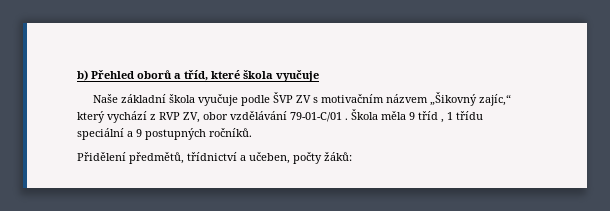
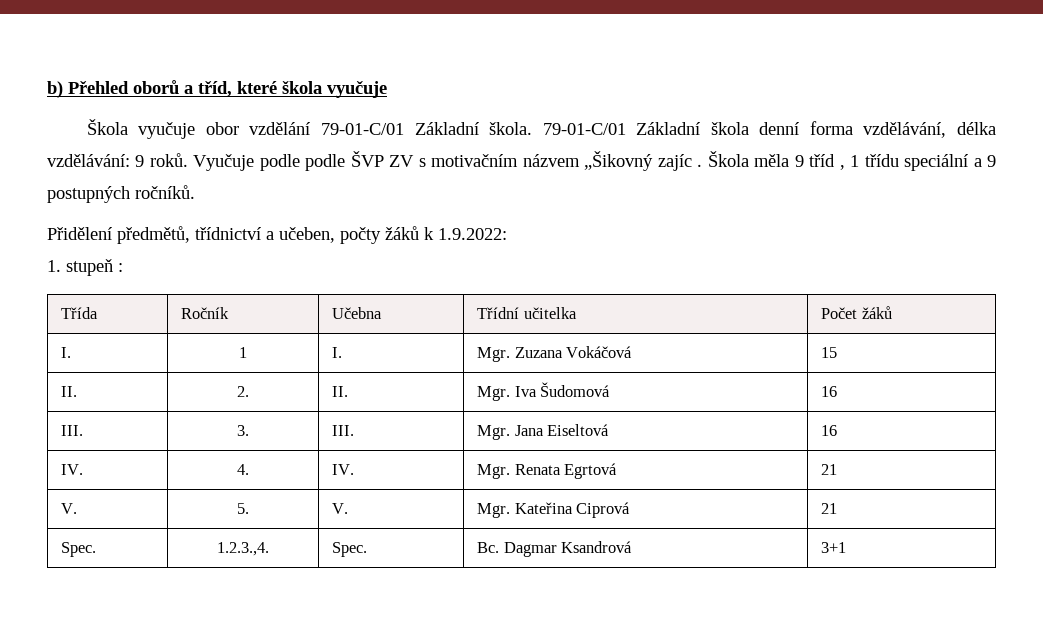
[93,94,239,106] Naše základní škola vyučuje -> [86,119,997,139] [47,153,300,171] Škola vyučuje obor vzdělání 79-01-C/01 Základní škola. 79-01-C/01 Základní škola denní forma vzdělávání, délka vzdělávání: 9 roků. Vyučuje podle
[479,94,512,106] [77,111,342,123] zajíc,“ který vychází z RVP ZV, obor vzdělávání 79-01-C/01 -> [657,154,692,171] zajíc
[324,152,352,161] žáků: -> [385,226,507,240] [47,259,123,276] [61,307,99,319] [181,307,230,319] [332,307,383,319] [477,307,577,319] [821,306,892,319] [61,347,72,358] [239,347,248,358] [332,347,343,358] [477,346,632,362] [821,347,838,358] [61,386,78,397] [237,386,250,397] [332,386,349,397] [477,382,610,401] [821,386,838,397] [61,425,84,436] [237,425,250,436] [332,425,355,436] [477,424,609,440] [821,425,838,436] [61,464,84,475] [237,464,250,475] [332,464,355,475] [477,463,617,479] [821,464,838,475] [61,503,78,514] [237,503,250,514] [332,503,349,514] [477,502,630,518] [821,503,838,514] [61,542,97,557] [217,542,269,556] [332,542,368,557] [477,541,632,557] [821,542,847,553] žáků k 1.9.2022: // 1. stupeň : // Třída | Ročník | Učebna | Třídní učitelka | Počet žáků // I. | 1 | I. | Mgr. Zuzana Vokáčová | 15 // II. | 2. | II. | Mgr. Iva Šudomová | 16 // III. | 3. | III. | Mgr. Jana Eiseltová | 16 // IV. | 4. | IV. | Mgr. Renata Egrtová | 21 // V. | 5. | V. | Mgr. Kateřina Ciprová | 21 // Spec. | 1.2.3.,4. | Spec. | Bc. Dagmar Ksandrová | 3+1

